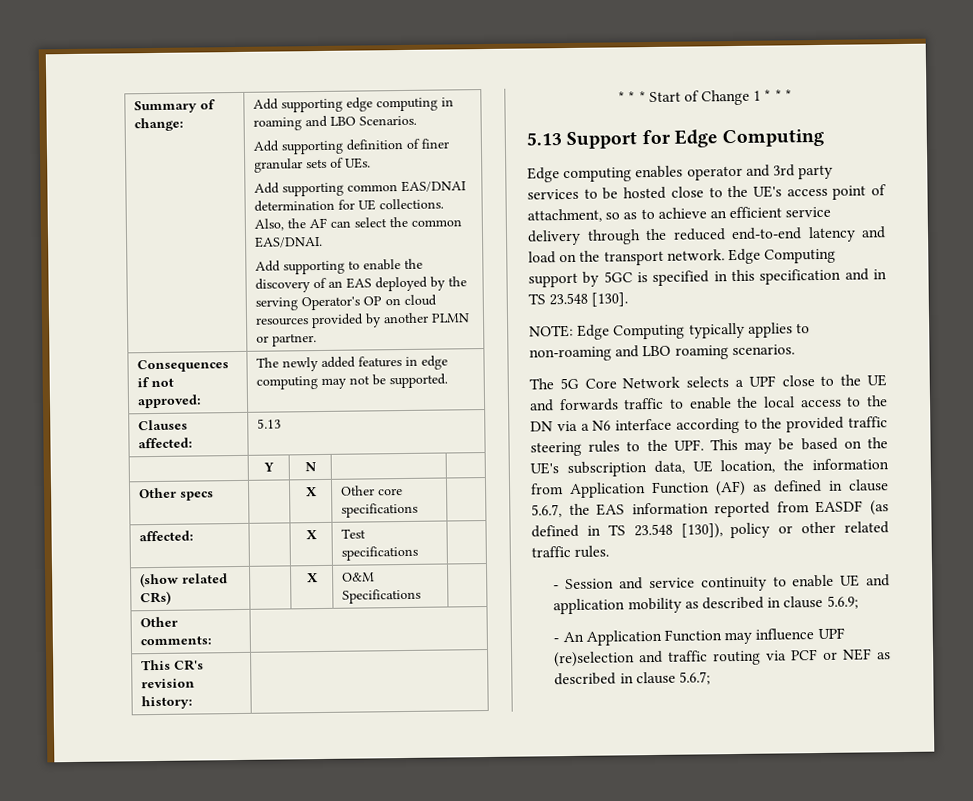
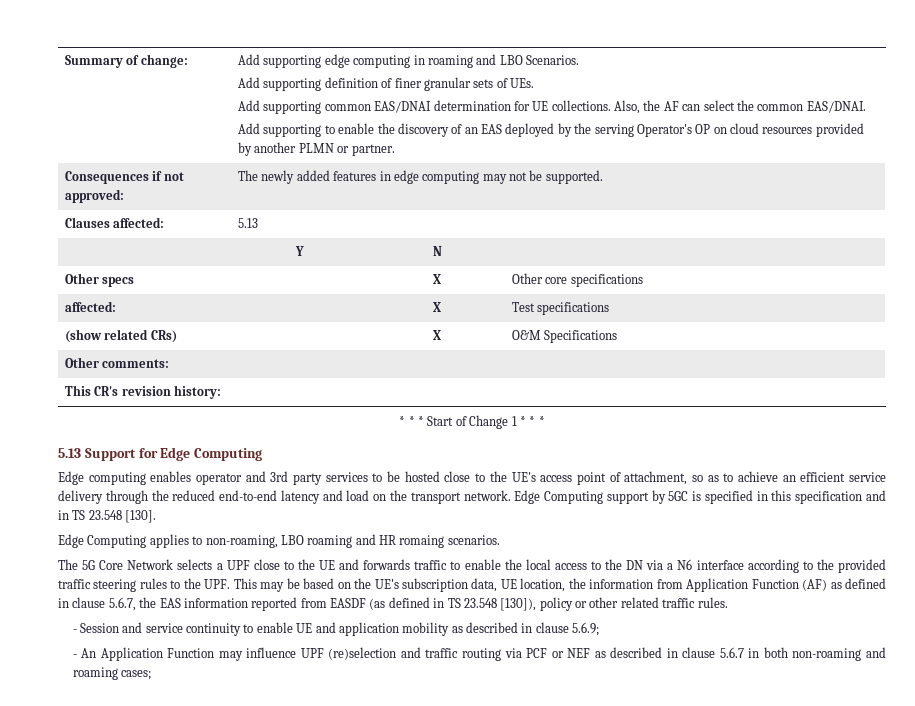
[529,322,745,340] NOTE: Edge Computing typically -> [58,534,147,548] Edge Computing
[529,345,729,362] non-roaming and LBO roaming -> [205,534,445,548] non-roaming, LBO roaming and HR romaing
[678,671,711,685] 5.6.7; -> [719,647,886,661] [72,667,151,680] 5.6.7 in both non-roaming and roaming cases;

